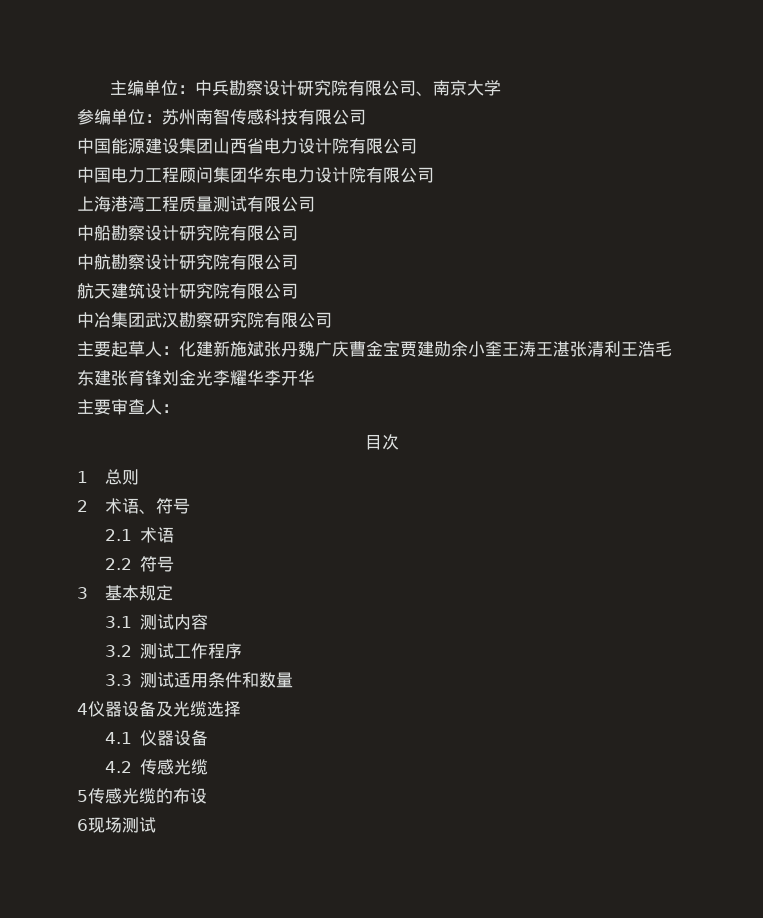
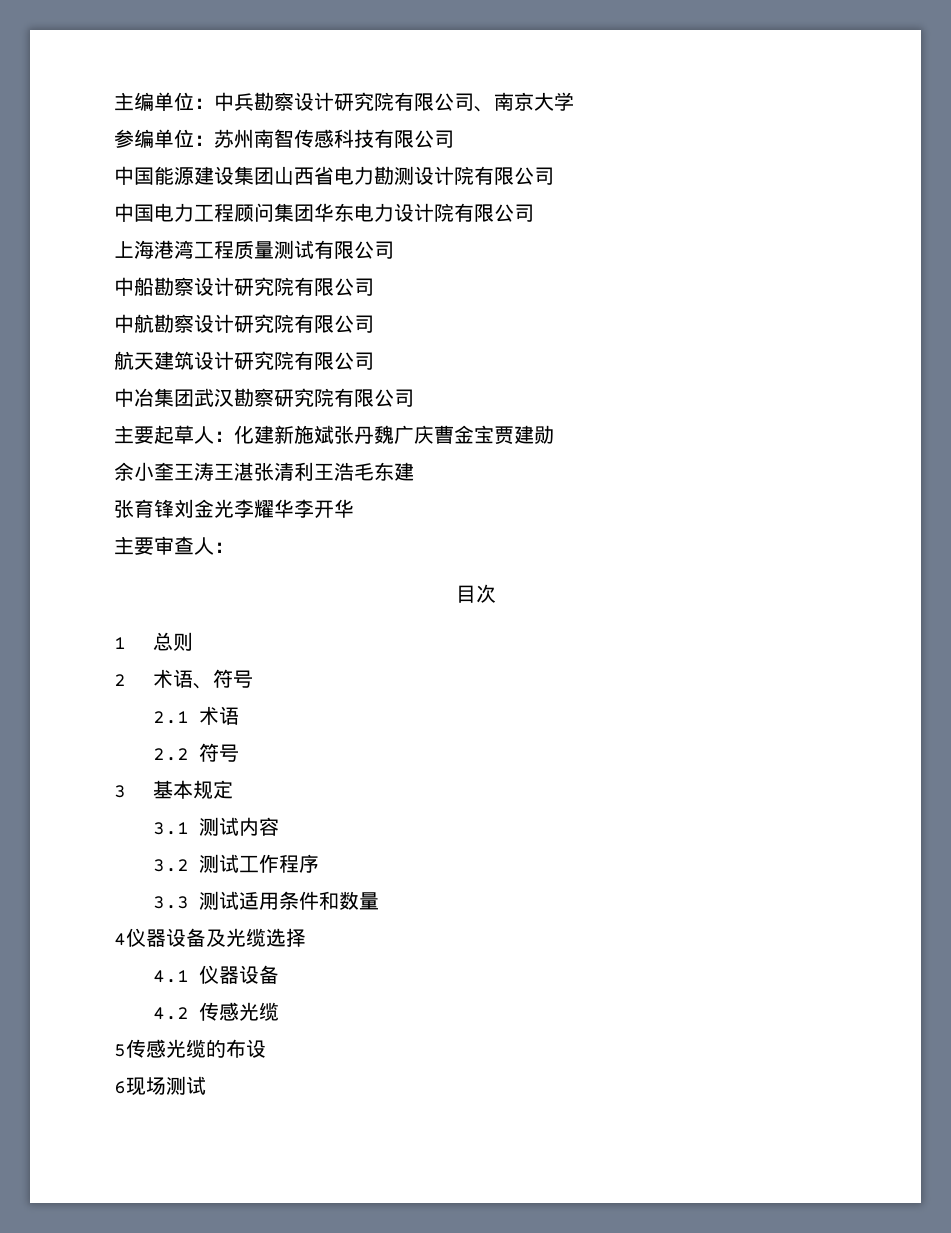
(298, 146) none -> [374,166,414,185] 勘测
(451, 349) none -> (554, 434) //
(111, 378) none -> (414, 471) //

